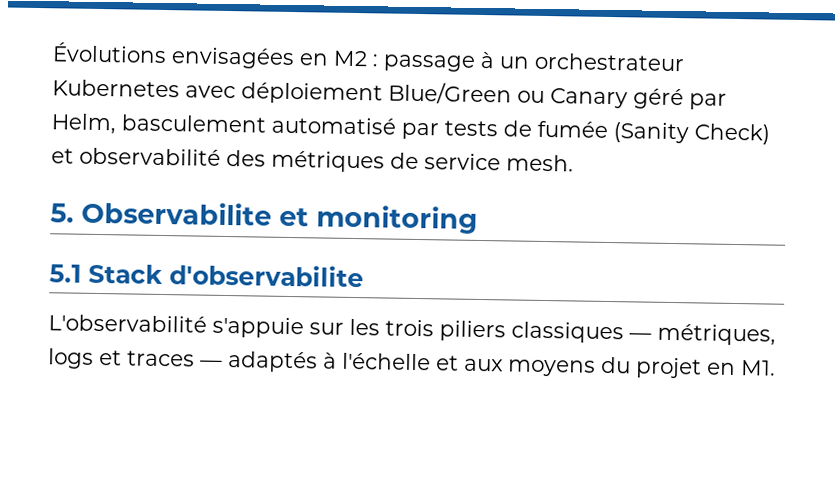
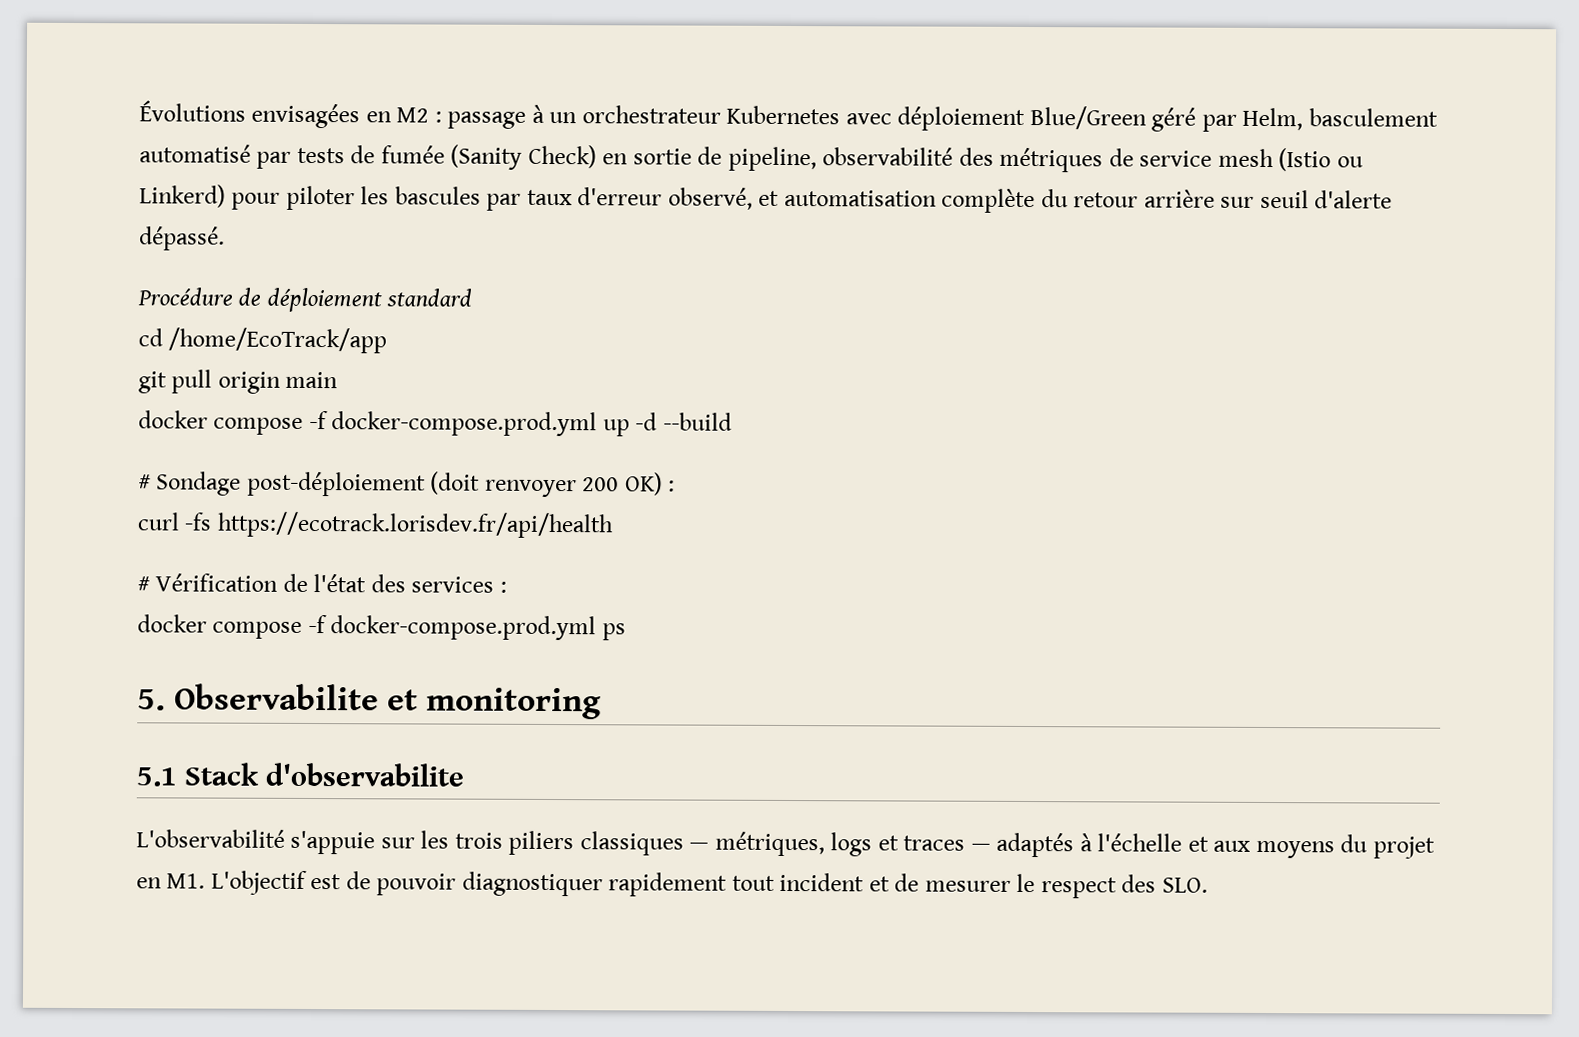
[517,88,628,109] ou Canary -> (1147, 118) none
[51,148,74,164] et -> [602,146,817,172] en sortie de pipeline,
[506,154,574,172] mesh. -> [1217,148,1363,172] [139,184,1393,214] [139,226,225,251] [137,287,473,313] [138,327,388,354] [138,369,339,394] [138,410,732,437] [138,471,676,498] [137,511,614,539] [137,573,507,593] [137,614,626,641] mesh (Istio ou Linkerd) pour piloter les bascules par taux d'erreur observé, et automatisation complète du retour arrière sur seuil d'alerte dépassé. // Procédure de déploiement standard // cd /home/EcoTrack/app // git pull origin main // docker compose -f docker-compose.prod.yml up -d --build // # Sondage post-déploiement (doit renvoyer 200 OK) : // curl -fs https://ecotrack.lorisdev.fr/api/health // # Vérification de l'état des services : // docker compose -f docker-compose.prod.yml ps
(776, 368) none -> [210,870,1208,899] L'objectif est de pouvoir diagnostiquer rapidement tout incident et de mesurer le respect des SLO.

